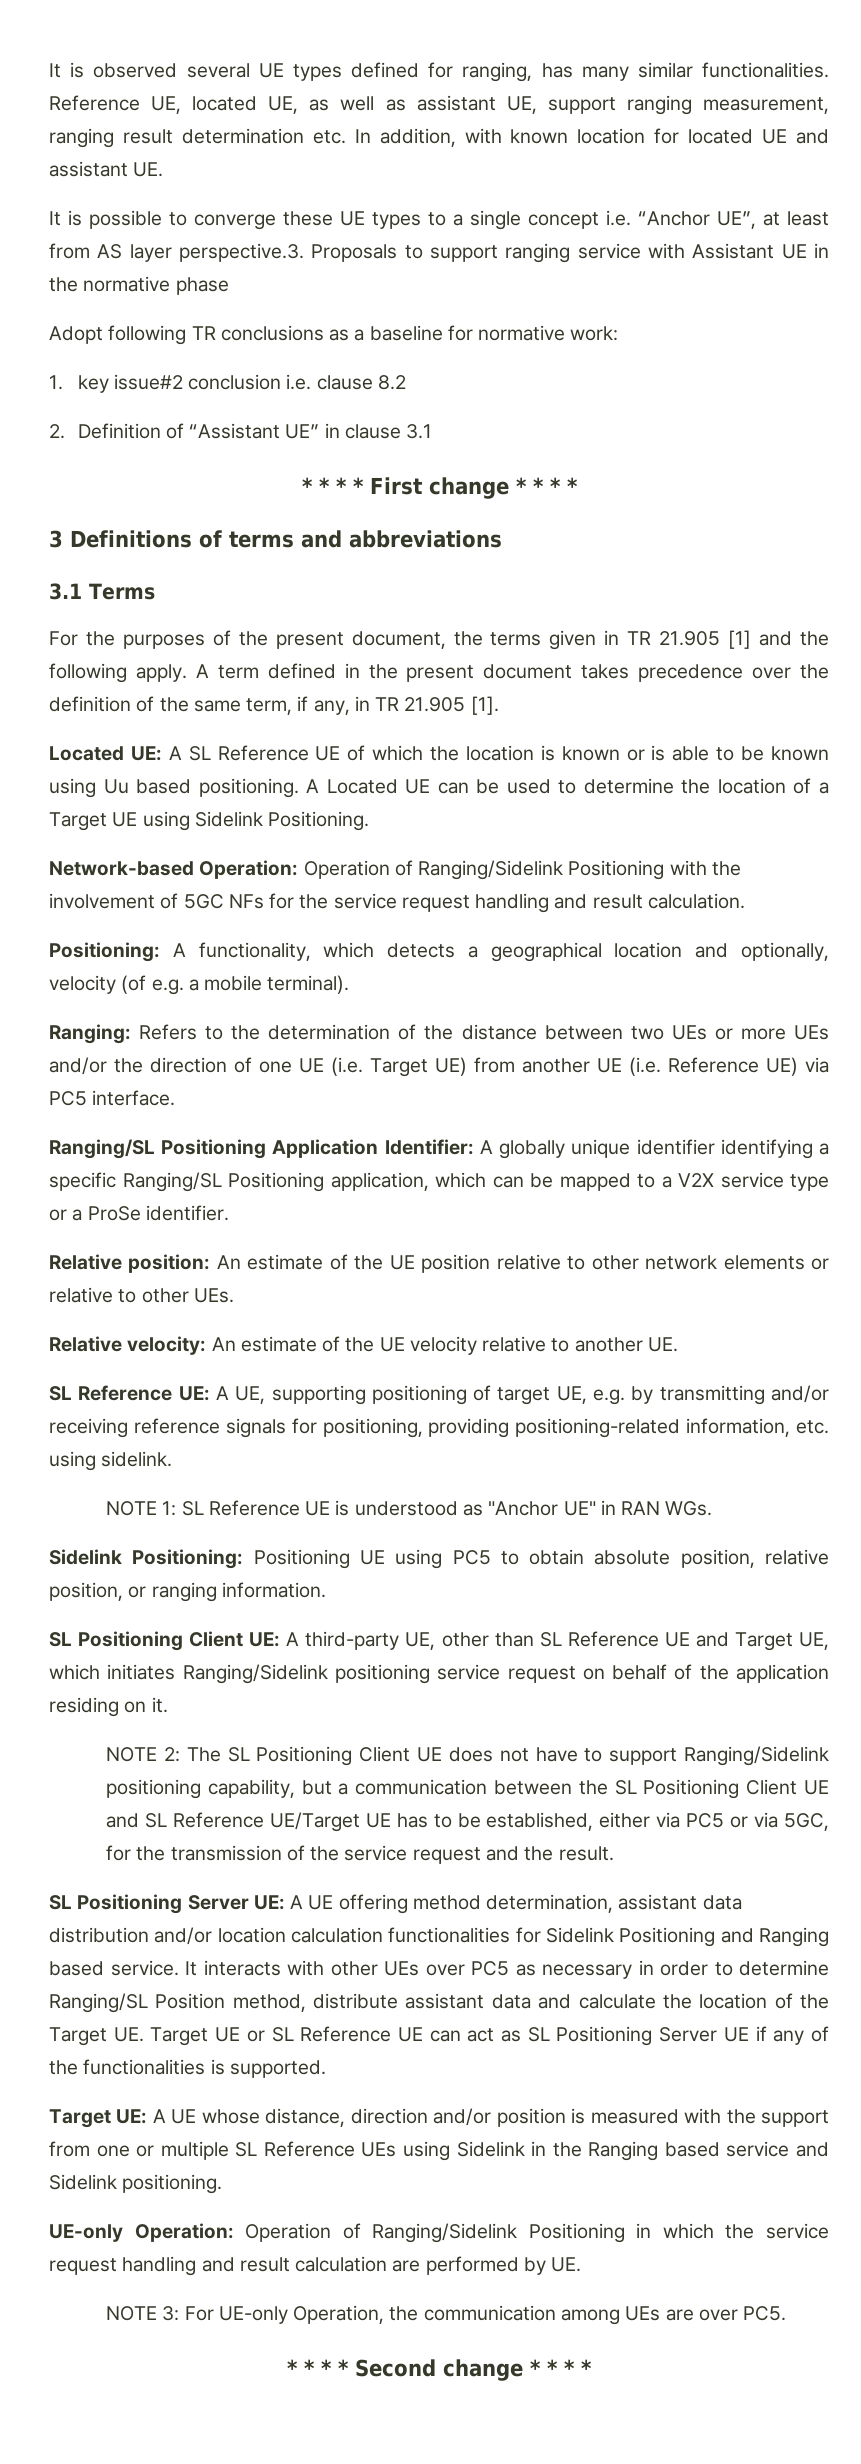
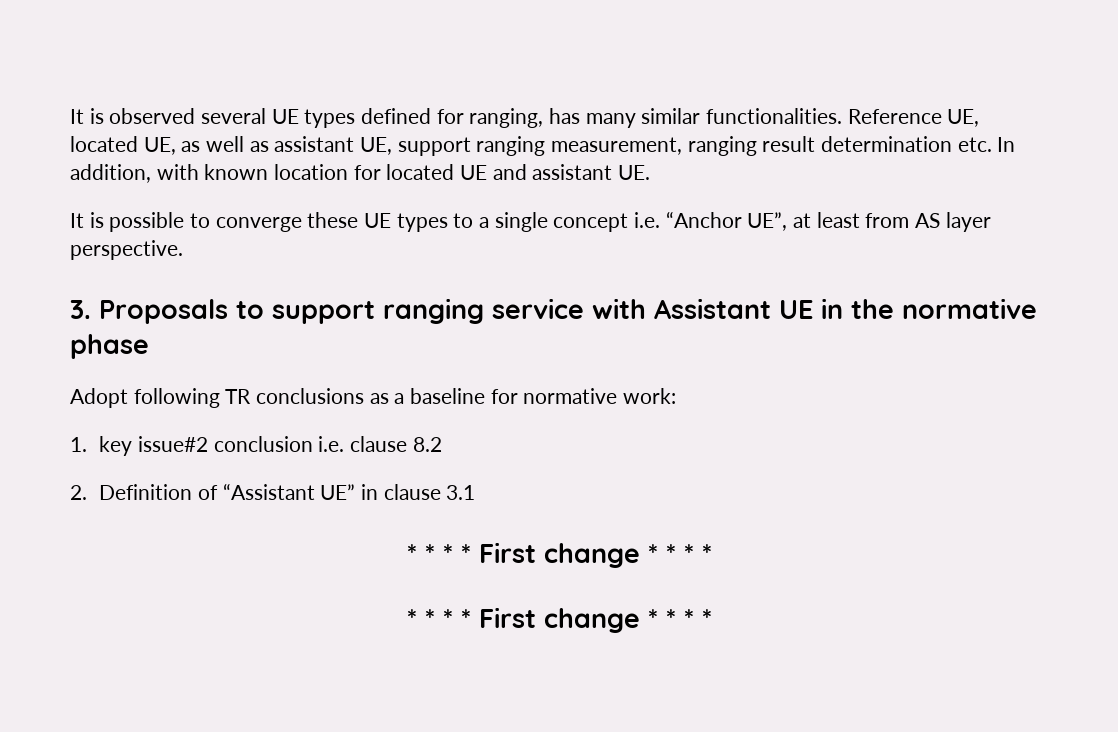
[179,243,304,262] perspective.3. -> [70,240,183,260] [70,300,91,319] perspective. // 3.
[49,530,502,548] [49,583,155,600] [49,630,829,650] [49,663,829,683] [49,696,499,715] [49,745,829,761] [49,778,829,798] [49,811,370,831] [49,860,741,880] [49,893,745,913] [49,942,830,962] [49,975,350,995] [49,1024,830,1044] [49,1057,829,1077] [49,1090,176,1106] [49,1139,829,1159] [49,1172,829,1192] [49,1205,229,1221] [49,1254,829,1273] [49,1287,234,1303] [49,1336,678,1355] [49,1385,829,1405] [49,1418,829,1438] [49,1451,173,1471] [106,1500,713,1516] [49,1549,829,1569] [49,1582,326,1602] [49,1631,829,1651] [49,1664,829,1684] [49,1697,168,1717] [106,1746,829,1766] [106,1779,830,1799] [106,1812,830,1832] [106,1845,614,1864] [49,1894,742,1914] [49,1927,830,1947] [49,1960,829,1979] [49,1993,830,2013] [49,2026,830,2046] [49,2059,326,2078] [49,2108,829,2128] [49,2141,829,2161] [49,2174,223,2194] [49,2223,829,2243] [49,2256,582,2276] [106,2305,787,2325] [287,2359,436,2377] // 3 Definitions of terms and abbreviations // 3.1 Terms // For the purposes of the present document, the terms given in TR 21.905 [1] and the following apply. A term defined in the present document takes precedence over the definition of the same term, if any, in TR 21.905 [1]. // Located UE: A SL Reference UE of which the location is known or is able to be known using Uu based positioning. A Located UE can be used to determine the location of a Target UE using Sidelink Positioning. // Network-based Operation: Operation of Ranging/Sidelink Positioning with the involvement of 5GC NFs for the service request handling and result calculation. // Positioning: A functionality, which detects a geographical location and optionally, velocity (of e.g. a mobile terminal). // Ranging: Refers to the determination of the distance between two UEs or more UEs and/or the direction of one UE (i.e. Target UE) from another UE (i.e. Reference UE) via PC5 interface. // Ranging/SL Positioning Application Identifier: A globally unique identifier identifying a specific Ranging/SL Positioning application, which can be mapped to a V2X service type or a ProSe identifier. // Relative position: An estimate of the UE position relative to other network elements or relative to other UEs. // Relative velocity: An estimate of the UE velocity relative to another UE. // SL Reference UE: A UE, supporting positioning of target UE, e.g. by transmitting and/or receiving reference signals for positioning, providing positioning-related information, etc. using sidelink. // NOTE 1: SL Reference UE is understood as "Anchor UE" in RAN WGs. // Sidelink Positioning: Positioning UE using PC5 to obtain absolute position, relative position, or ranging information. // SL Positioning Client UE: A third-party UE, other than SL Reference UE and Target UE, which initiates Ranging/Sidelink positioning service request on behalf of the application residing on it. // NOTE 2: The SL Positioning Client UE does not have to support Ranging/Sidelink positioning capability, but a communication between the SL Positioning Client UE and SL Reference UE/Target UE has to be established, either via PC5 or via 5GC, for the transmission of the service request and the result. // SL Positioning Server UE: A UE offering method determination, assistant data distribution and/or location calculation functionalities for Sidelink Positioning and Ranging based service. It interacts with other UEs over PC5 as necessary in order to determine Ranging/SL Position method, distribute assistant data and calculate the location of the Target UE. Target UE or SL Reference UE can act as SL Positioning Server UE if any of the functionalities is supported. // Target UE: A UE whose distance, direction and/or position is measured with the support from one or multiple SL Reference UEs using Sidelink in the Ranging based service and Sidelink positioning. // UE-only Operation: Operation of Ranging/Sidelink Positioning in which the service request handling and result calculation are performed by UE. // NOTE 3: For UE-only Operation, the communication among UEs are over PC5. // * * * * Second -> [406,607,536,628] // * * * * First

